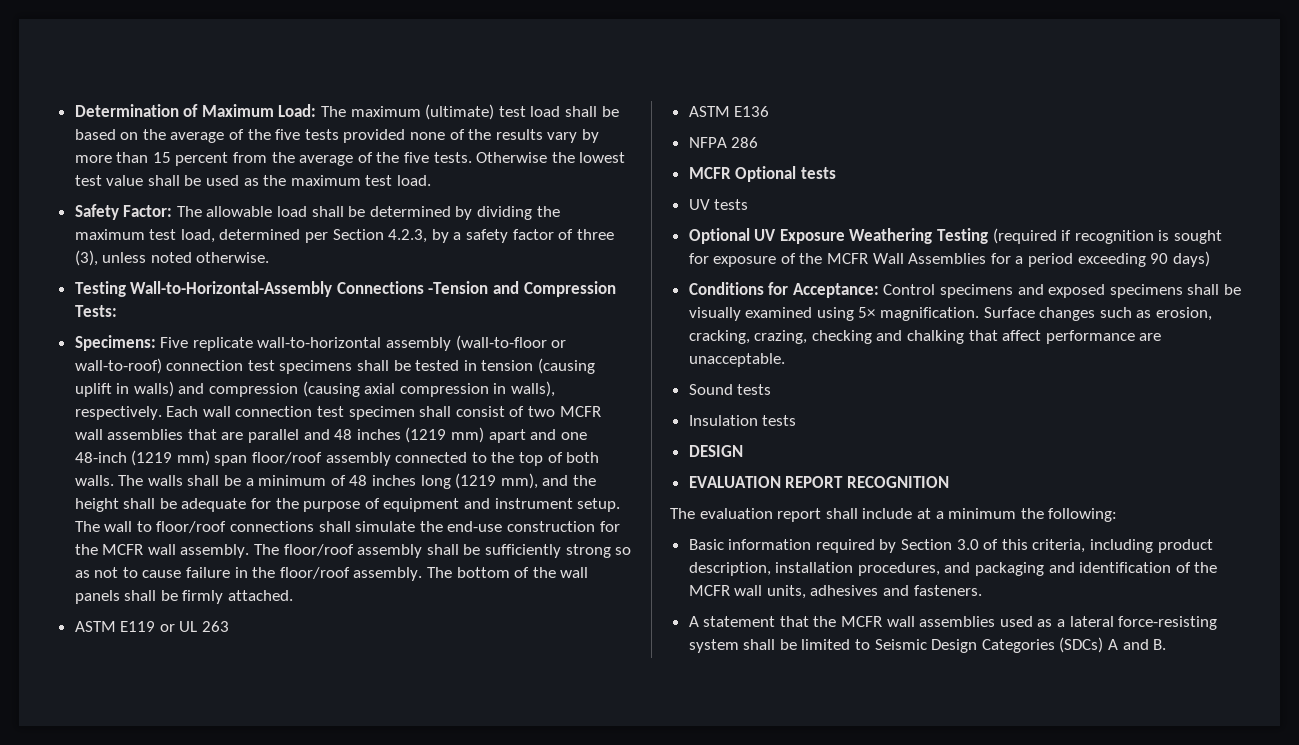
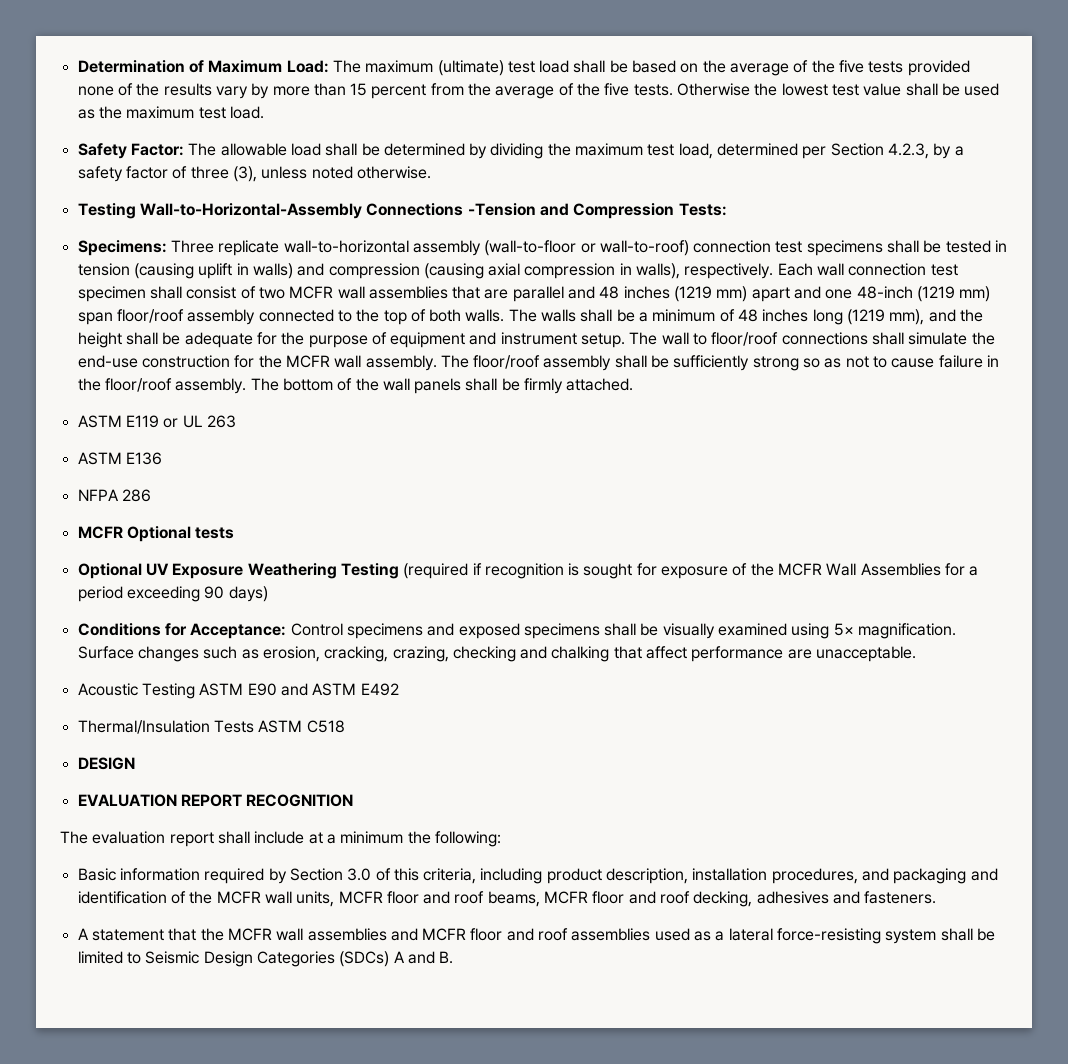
[160,337,189,348] Five -> [170,240,214,253] Three
[688,199,749,210] // UV tests -> (235, 533) none
[688,384,772,395] [688,415,797,426] Sound tests // Insulation tests -> [77,683,399,699] [77,720,345,734] Acoustic Testing ASTM E90 and ASTM E492 // Thermal/Insulation Tests ASTM C518
(806, 592) none -> [338,891,753,907] MCFR floor and roof beams, MCFR floor and roof decking,
(996, 621) none -> [390,928,651,941] and MCFR floor and roof assemblies

